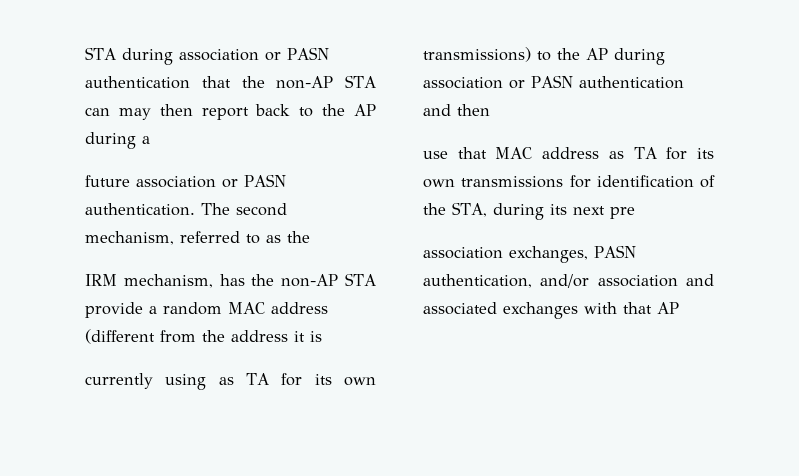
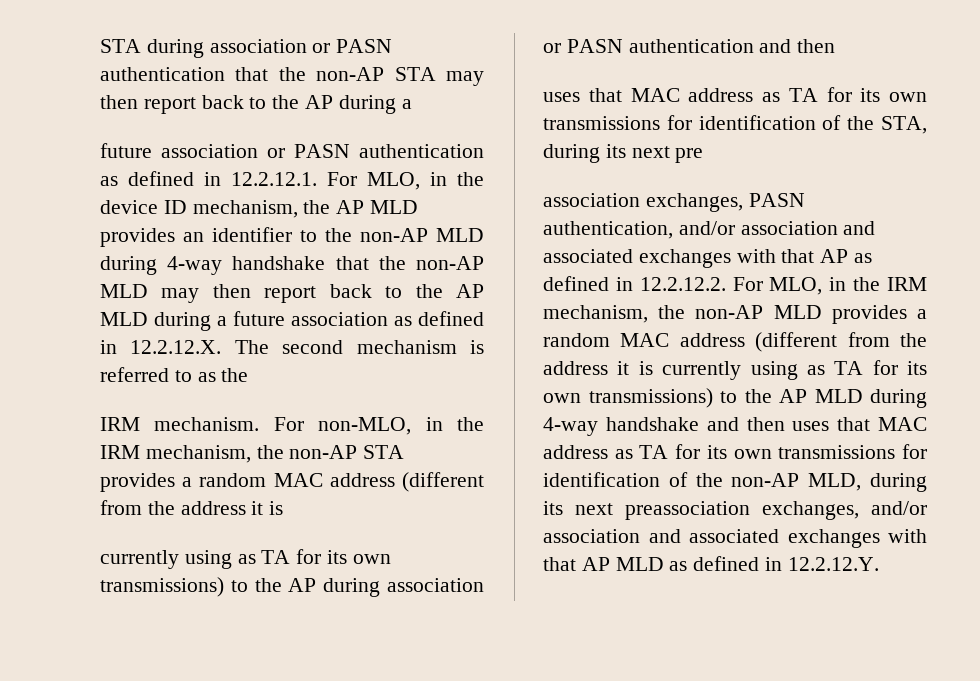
[85,107,110,116] can -> (436, 74) none
[85,203,287,216] [85,231,174,245] authentication. The second mechanism, -> [359,144,484,158] [100,171,484,190] [100,200,419,218] [100,227,484,247] [100,256,484,275] [100,284,485,303] [100,311,484,331] [100,340,484,354] authentication as defined in 12.2.12.1. For MLO, in the device ID mechanism, the AP MLD provides an identifier to the non-AP MLD during 4-way handshake that the non-AP MLD may then report back to the AP MLD during a future association as defined in 12.2.12.X. The second mechanism is
[123,273,377,288] [85,302,143,318] mechanism, has the non-AP STA provide -> [154,417,484,435] [100,445,405,463] [100,473,175,492] mechanism. For non-MLO, in the IRM mechanism, the non-AP STA provides
[423,151,448,159] use -> [543,92,580,102] uses
(679, 308) none -> [854,253,873,263] [543,276,927,295] [543,305,927,324] [543,332,927,352] [543,360,927,380] [543,388,927,408] [543,417,927,436] [543,444,927,459] [543,472,927,492] [543,501,927,520] [543,529,927,548] [543,556,879,571] as defined in 12.2.12.2. For MLO, in the IRM mechanism, the non-AP MLD provides a random MAC address (different from the address it is currently using as TA for its own transmissions) to the AP MLD during 4-way handshake and then uses that MAC address as TA for its own transmissions for identification of the non-AP MLD, during its next preassociation exchanges, and/or association and associated exchanges with that AP MLD as defined in 12.2.12.Y.

